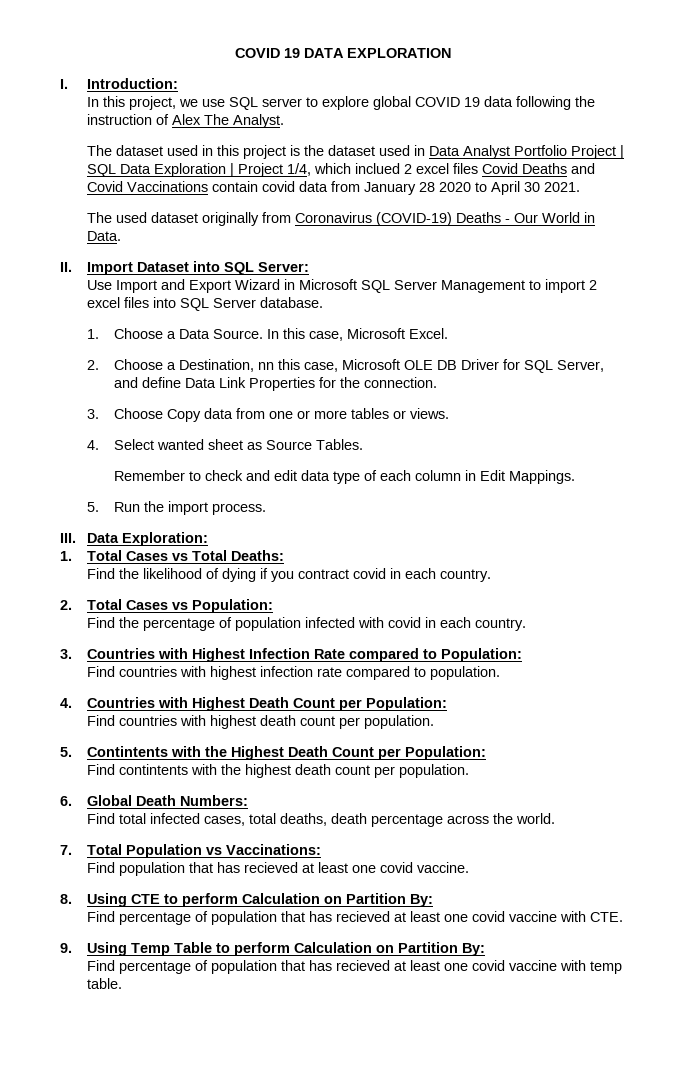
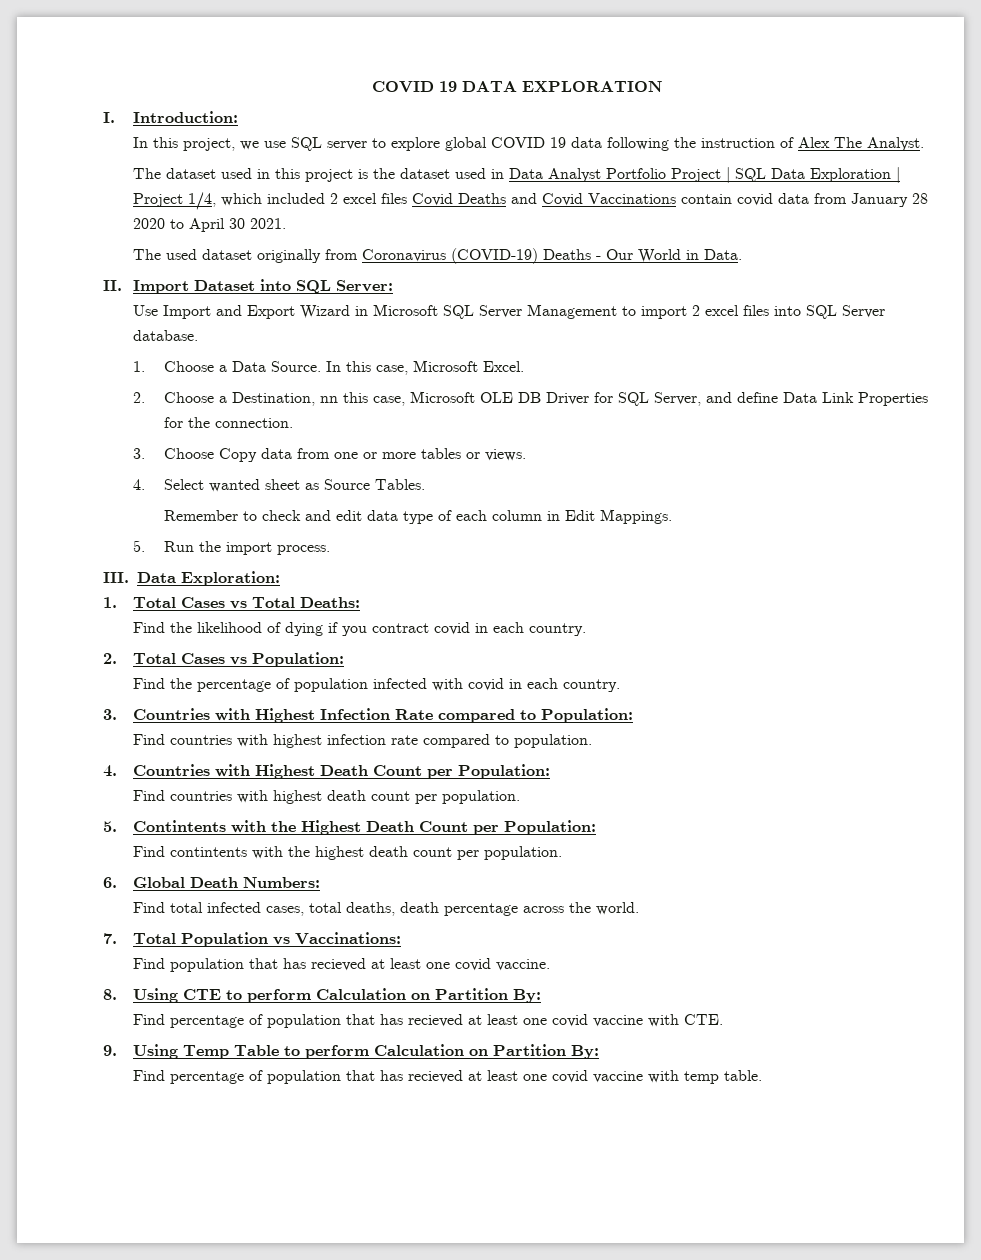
[354,163,400,174] inclued -> [267,193,326,204] included

